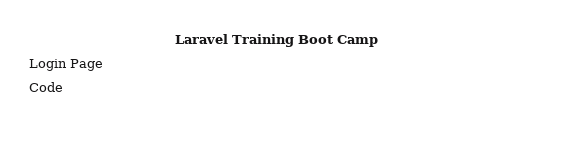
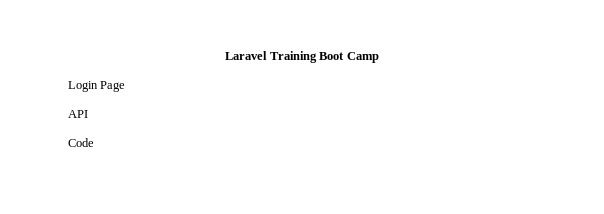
(103, 65) none -> [68,110,88,118] // API

